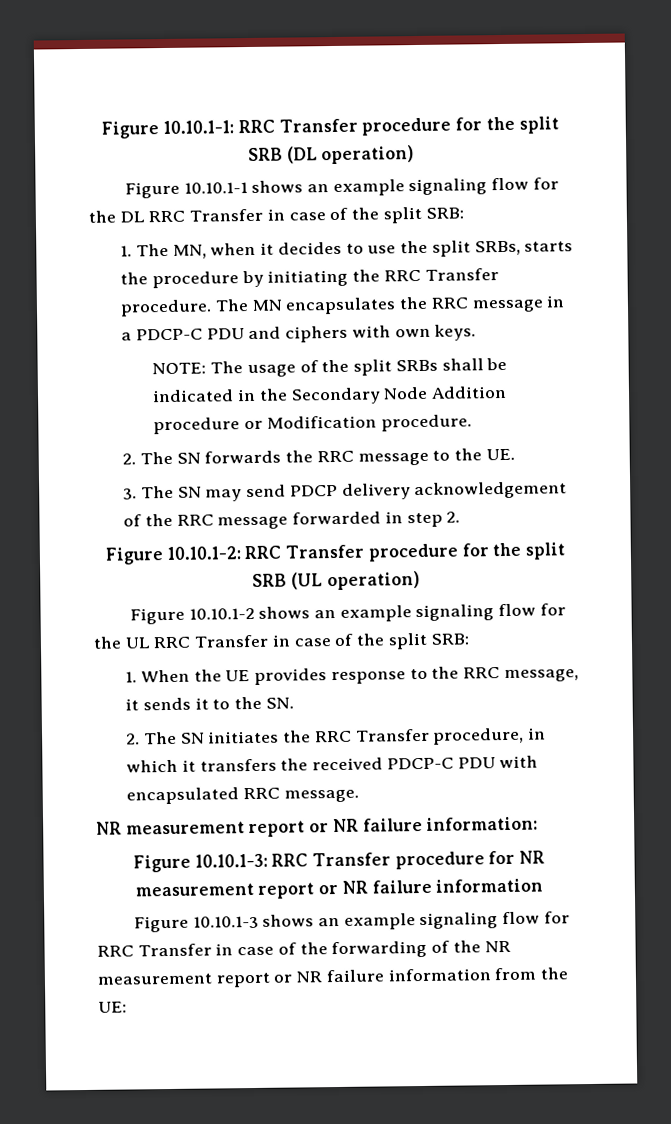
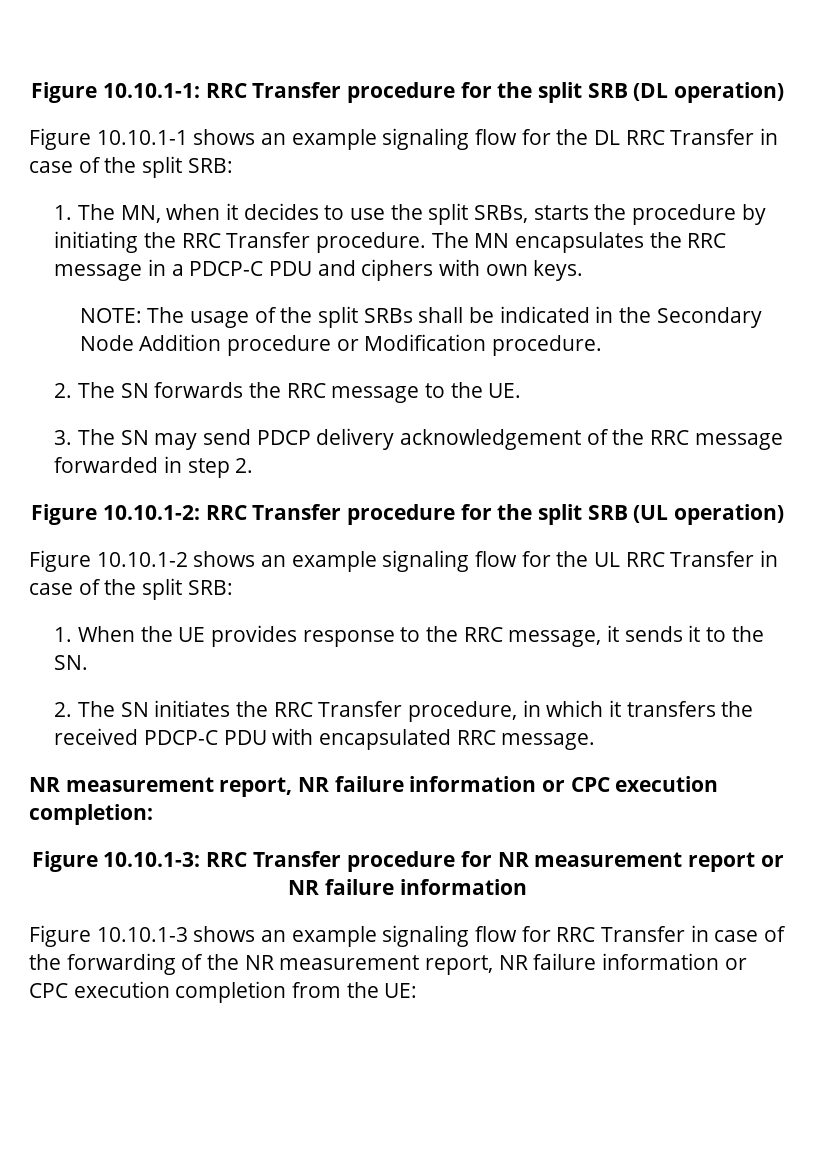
[248,816,539,838] report or NR failure information: -> [219,776,719,797] [29,804,153,825] report, NR failure information or CPC execution completion:
[215,968,491,988] report or NR failure information -> [425,953,747,975] [29,981,287,1003] report, NR failure information or CPC execution completion

